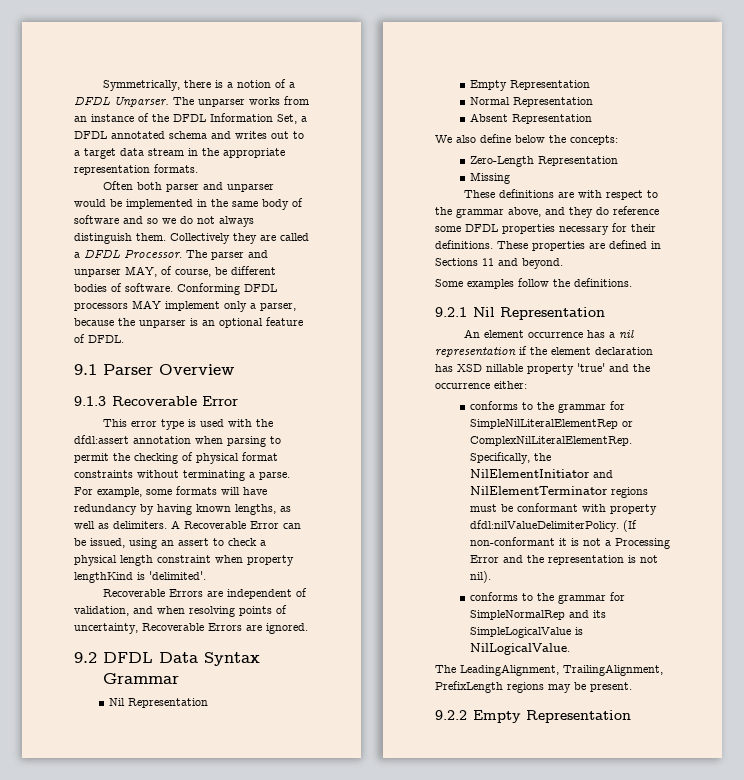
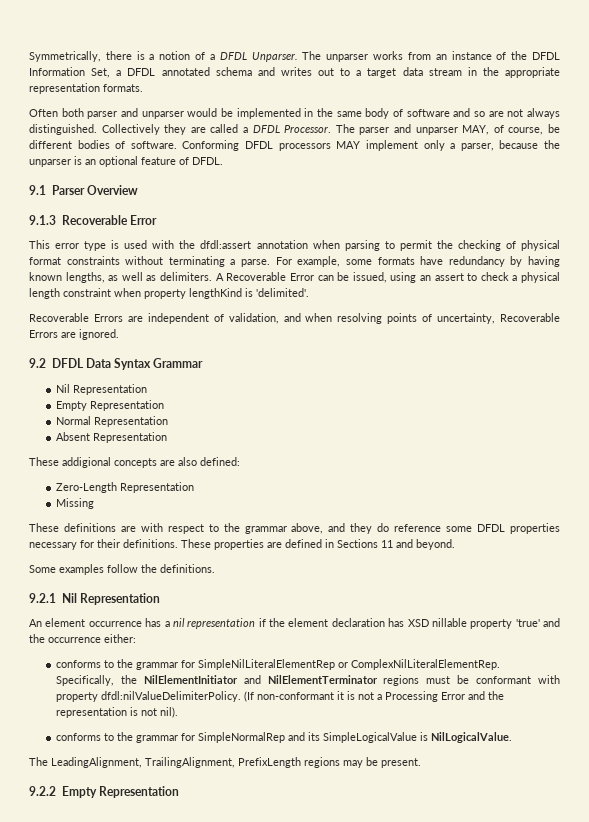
[162,216,254,227] [74,233,166,244] we do not always distinguish them. -> [488,108,561,119] [29,124,97,135] are not always distinguished.
[221,487,240,495] will -> (415, 261) none
[435,134,618,145] We also define below the concepts: -> [29,457,240,468] These addigional concepts are also defined:

